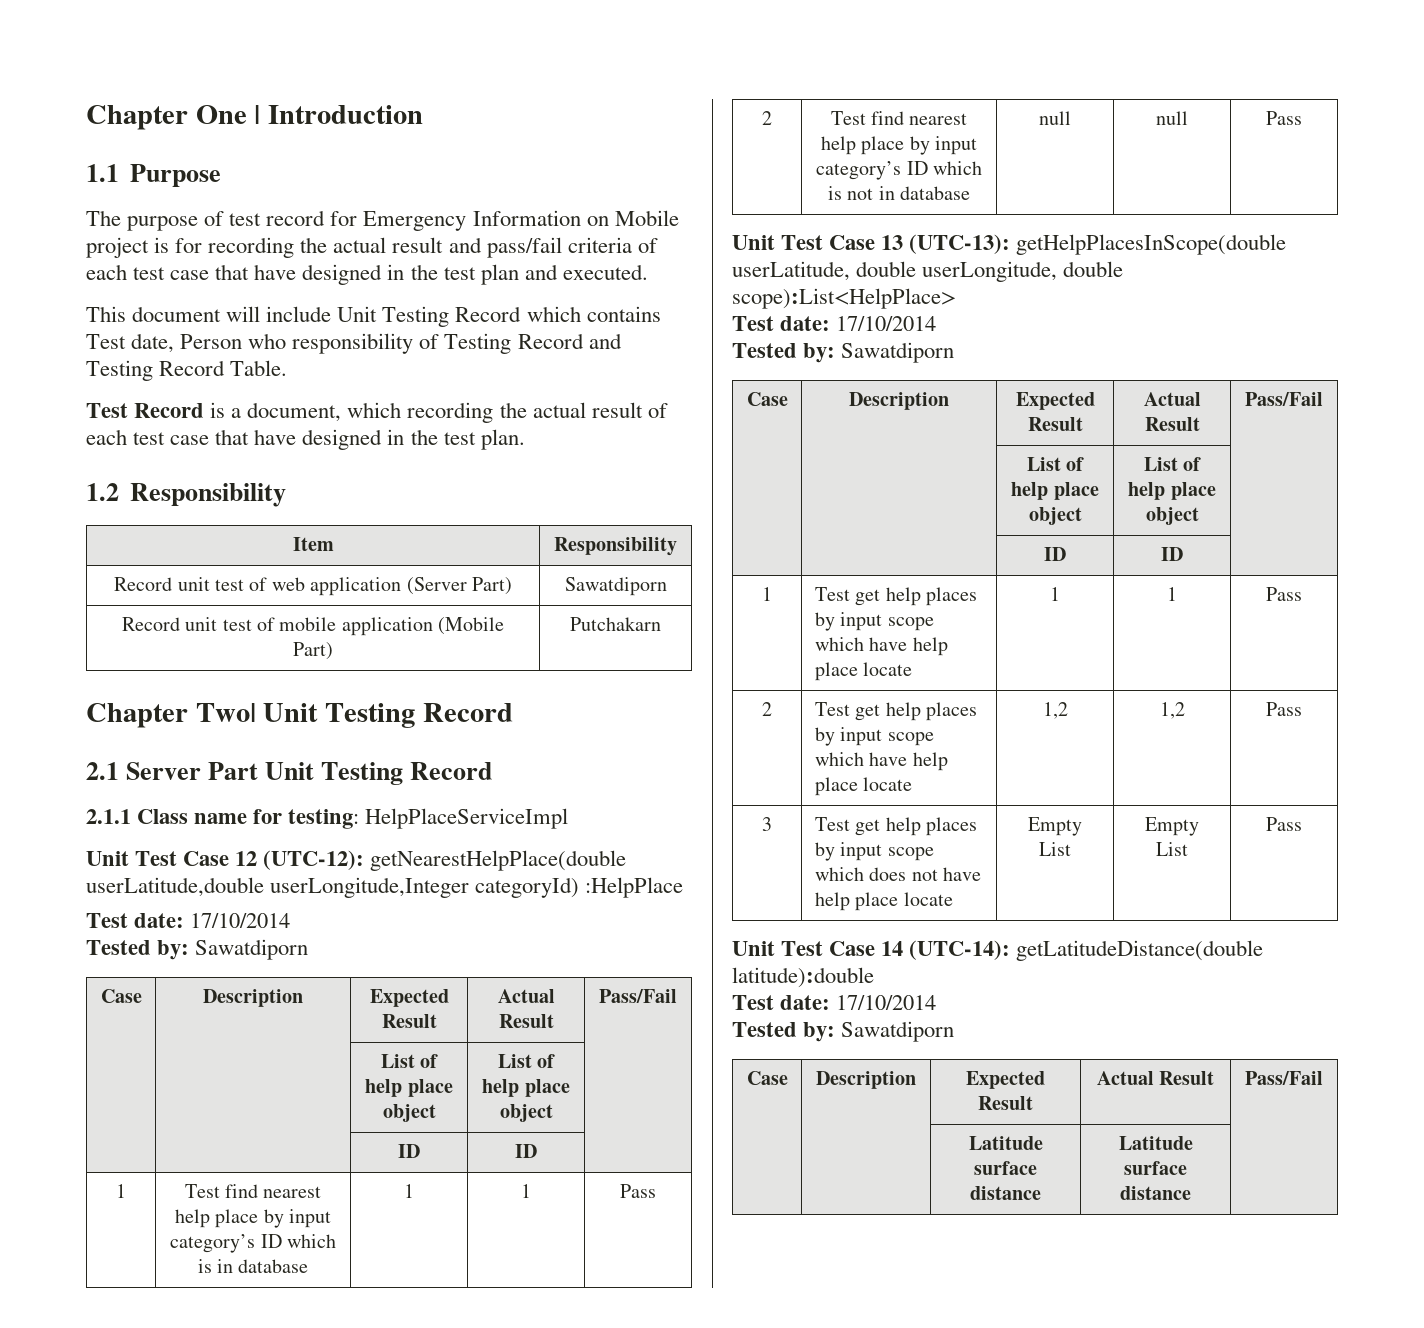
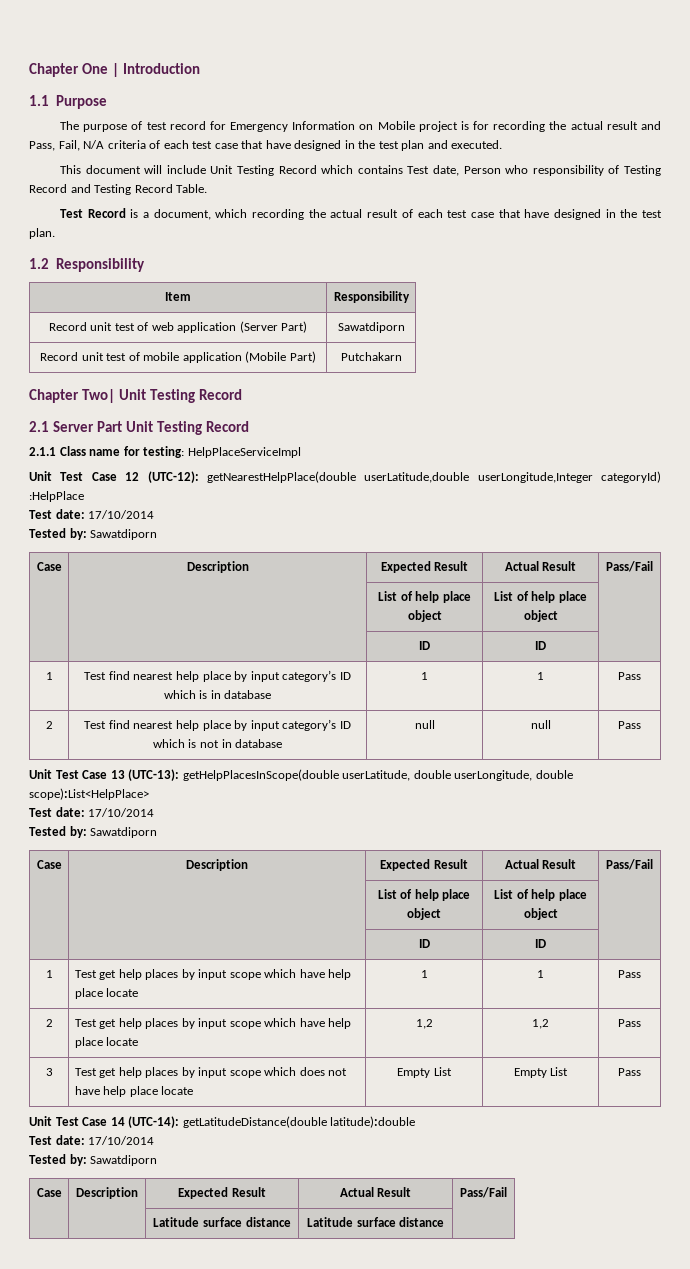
[486,237,562,258] pass/fail -> [29,140,105,151] Pass, Fail, N/A

